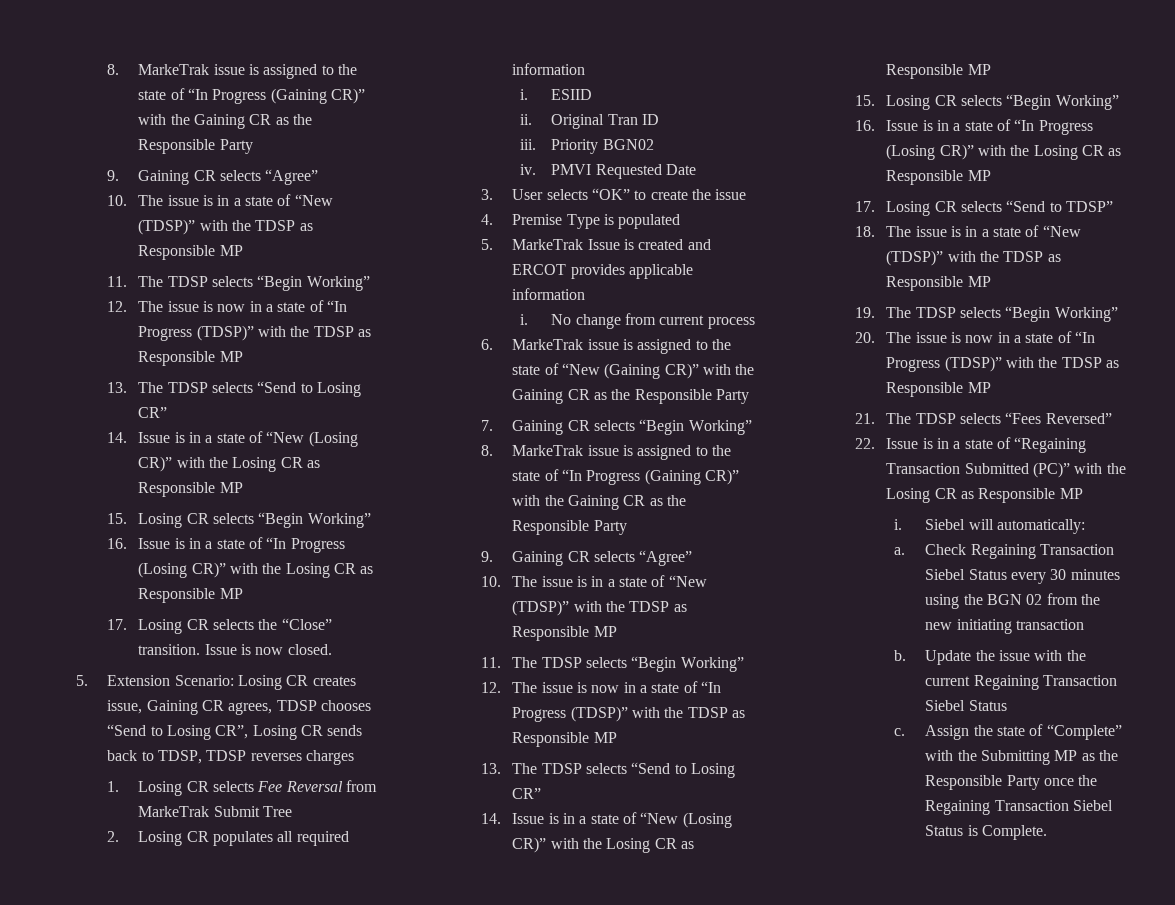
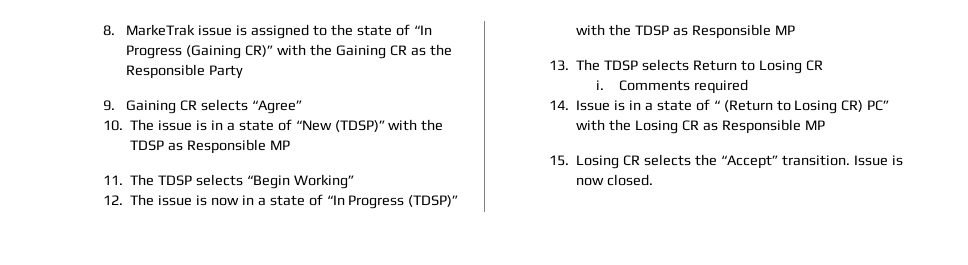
[257,381,362,397] [138,407,168,418] [107,431,358,447] [138,456,321,472] [138,482,243,497] [107,512,371,528] [107,537,345,553] [138,562,374,578] [138,588,243,603] [107,619,128,630] “Send to Losing CR” // 14. Issue is in a state of “New (Losing CR)” with the Losing CR as Responsible MP // 15. Losing CR selects “Begin Working” // 16. Issue is in a state of “In Progress (Losing CR)” with the Losing CR as Responsible MP // 17. -> [692,60,823,74] [595,79,749,94] [548,99,890,114] [576,119,825,134] [548,155,569,166] Return to Losing CR // i. Comments required // 14. Issue is in a state of “ (Return to Losing CR) PC” with the Losing CR as Responsible MP // 15.
[281,618,332,630] “Close” -> [720,155,778,169] “Accept”
[76,675,356,690] [107,700,371,715] [107,724,363,740] [107,750,354,765] [107,780,378,796] [138,806,293,817] [107,831,349,846] [512,63,586,75] [520,89,593,100] [520,114,659,129] [520,139,654,154] [520,164,696,179] [481,188,747,200] [481,214,681,229] [481,239,711,250] [512,264,694,279] [512,288,586,300] [520,313,755,329] [481,339,732,354] [512,363,755,379] [512,389,750,404] [481,419,752,435] [481,445,732,460] [512,469,740,485] [512,495,687,510] [512,520,627,535] [481,550,693,566] [481,575,707,587] [512,600,687,616] [512,626,617,641] [481,656,744,672] [481,681,722,693] [512,706,746,722] [512,732,617,747] [481,762,736,778] [512,788,542,799] [481,812,732,828] [512,837,695,853] [886,64,991,79] [855,94,1119,110] [855,119,1093,135] [886,144,1122,160] [886,170,991,185] [855,200,1114,216] [855,225,1081,237] [886,250,1061,266] [886,276,991,291] [855,306,1118,322] [855,331,1096,343] [886,356,1120,372] [886,382,991,397] [855,412,1112,424] [855,437,1087,453] [886,462,1126,478] [886,488,1083,503] [894,519,1085,534] [894,544,1114,559] [925,569,1120,584] [925,593,1100,609] [925,619,1084,634] [894,650,1086,665] [925,675,1117,690] [925,700,1007,711] [894,724,1122,740] [925,750,1118,765] [925,775,1098,790] [925,800,1113,815] [925,825,1047,840] // 5. Extension Scenario: Losing CR creates issue, Gaining CR agrees, TDSP chooses “Send to Losing CR”, Losing CR sends back to TDSP, TDSP reverses charges // 1. Losing CR selects Fee Reversal from MarkeTrak Submit Tree // 2. Losing CR populates all required information // i. ESIID // ii. Original Tran ID // iii. Priority BGN02 // iv. PMVI Requested Date // 3. User selects “OK” to create the issue // 4. Premise Type is populated // 5. MarkeTrak Issue is created and ERCOT provides applicable information // i. No change from current process // 6. MarkeTrak issue is assigned to the state of “New (Gaining CR)” with the Gaining CR as the Responsible Party // 7. Gaining CR selects “Begin Working” // 8. MarkeTrak issue is assigned to the state of “In Progress (Gaining CR)” with the Gaining CR as the Responsible Party // 9. Gaining CR selects “Agree” // 10. The issue is in a state of “New (TDSP)” with the TDSP as Responsible MP // 11. The TDSP selects “Begin Working” // 12. The issue is now in a state of “In Progress (TDSP)” with the TDSP as Responsible MP // 13. The TDSP selects “Send to Losing CR” // 14. Issue is in a state of “New (Losing CR)” with the Losing CR as Responsible MP // 15. Losing CR selects “Begin Working” // 16. Issue is in a state of “In Progress (Losing CR)” with the Losing CR as Responsible MP // 17. Losing CR selects “Send to TDSP” // 18. The issue is in a state of “New (TDSP)” with the TDSP as Responsible MP // 19. The TDSP selects “Begin Working” // 20. The issue is now in a state of “In Progress (TDSP)” with the TDSP as Responsible MP // 21. The TDSP selects “Fees Reversed” // 22. Issue is in a state of “Regaining Transaction Submitted (PC)” with the Losing CR as Responsible MP // i. Siebel will automatically: // a. Check Regaining Transaction Siebel Status every 30 minutes using the BGN 02 from the new initiating transaction // b. Update the issue with the current Regaining Transaction Siebel Status // c. Assign the state of “Complete” with the Submitting MP as the Responsible Party once the Regaining Transaction Siebel Status is Complete. -> (654, 180) none

